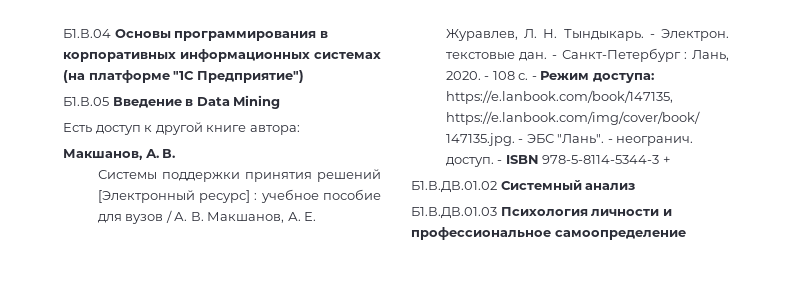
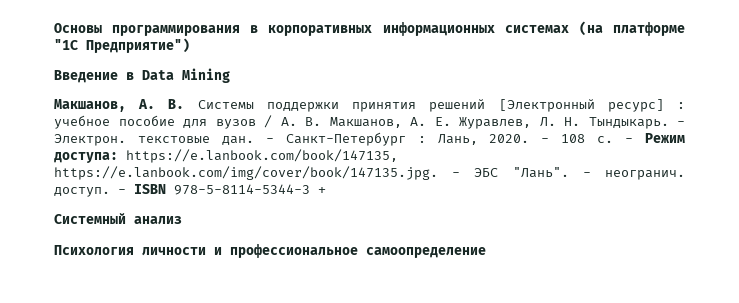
[63,29,111,38] Б1.В.04 -> (54, 28) none
[63,97,109,106] Б1.В.05 -> (190, 45) none
[63,122,300,135] // Есть доступ к другой книге автора: -> (230, 75) none
(176, 153) // -> (185, 104) none
[411,181,497,193] Б1.В.ДВ.01.02 -> (326, 190) none
[411,207,497,219] Б1.В.ДВ.01.03 -> (182, 220) none

